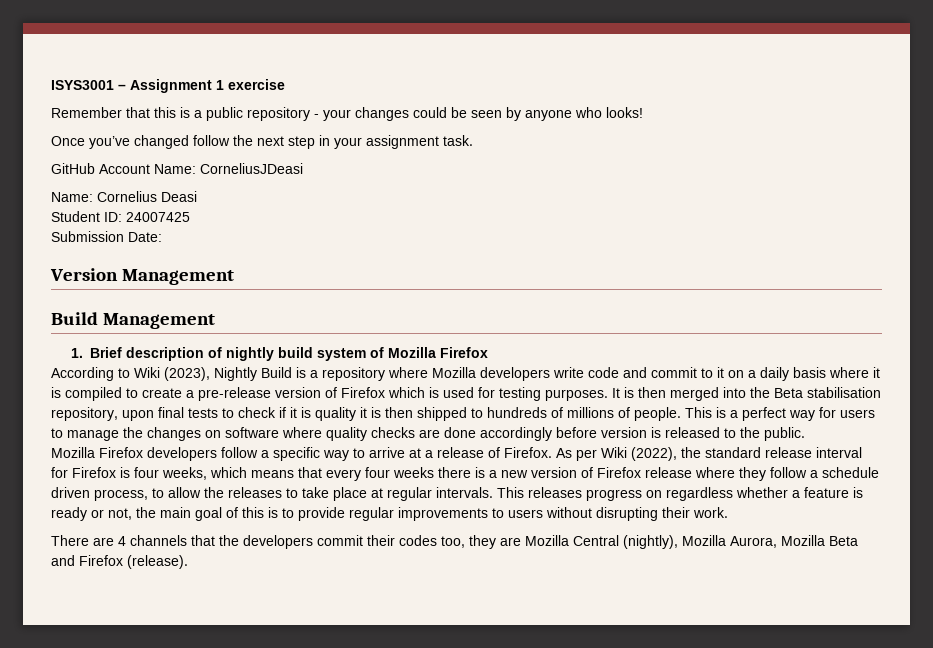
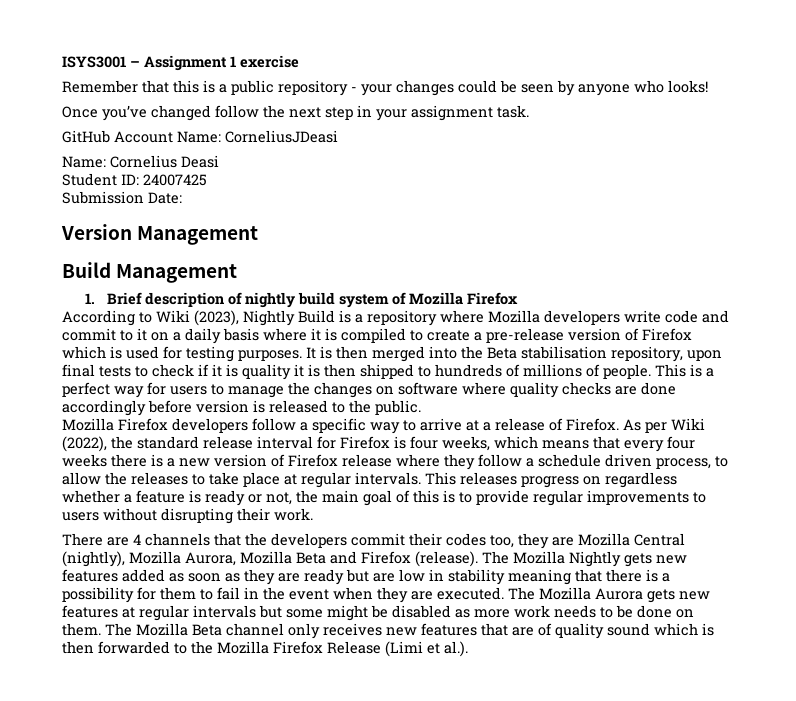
(188, 562) none -> [482,551,687,567] [62,569,670,585] [62,587,710,603] [62,605,694,621] [62,623,714,639] [62,641,468,657] The Mozilla Nightly gets new features added as soon as they are ready but are low in stability meaning that there is a possibility for them to fail in the event when they are executed. The Mozilla Aurora gets new features at regular intervals but some might be disabled as more work needs to be done on them. The Mozilla Beta channel only receives new features that are of quality sound which is then forwarded to the Mozilla Firefox Release (Limi et al.).

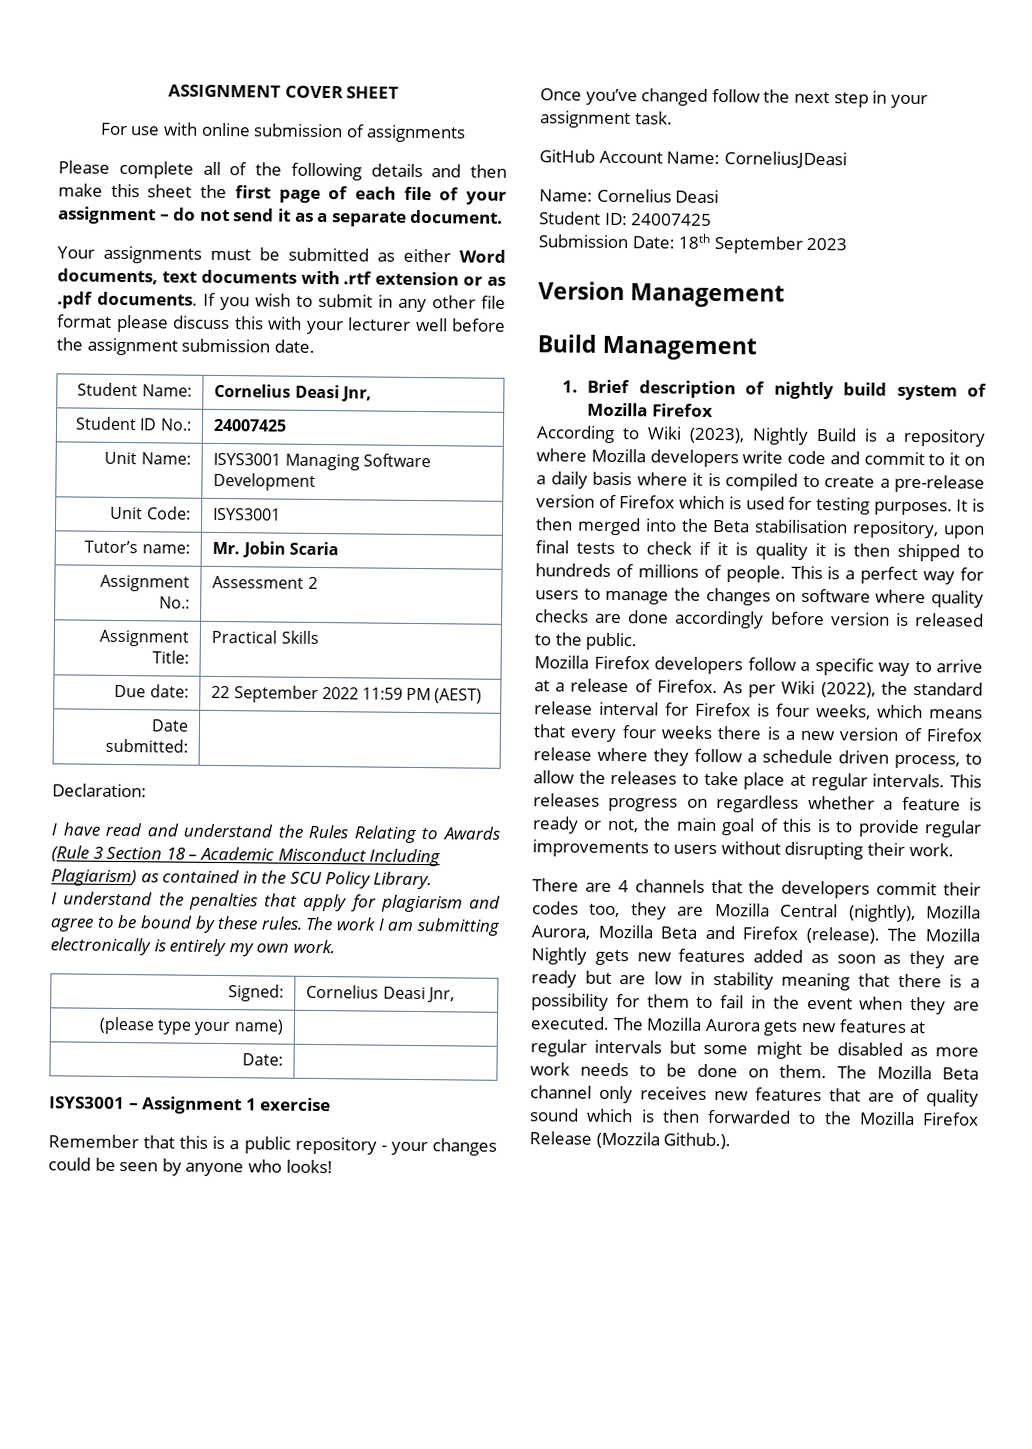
(62, 62) none -> [167,84,400,99] [99,122,467,143] [58,160,507,181] [58,183,507,205] [58,206,504,227] [57,245,507,264] [57,268,506,286] [57,291,506,313] [56,314,506,335] [56,337,315,356] [77,382,192,397] [214,383,372,402] [75,416,192,431] [213,418,288,432] [104,451,191,465] [213,452,431,471] [213,472,317,491] [110,506,191,520] [213,507,282,521] [84,540,190,554] [212,541,339,558] [99,574,190,592] [158,596,190,609] [212,575,318,589] [98,629,189,647] [151,650,189,664] [211,629,319,644] [114,684,189,698] [211,685,483,704] [150,719,189,732] [104,738,188,753] [52,783,147,798] [51,822,500,844] [51,845,442,867] [51,868,433,890] [51,891,501,913] [50,914,501,936] [50,937,335,957] [227,984,284,1002] [306,984,455,1003] [98,1016,284,1036] [241,1053,283,1066] ASSIGNMENT COVER SHEET // For use with online submission of assignments // Please complete all of the following details and then make this sheet the first page of each file of your assignment – do not send it as a separate document. // Your assignments must be submitted as either Word documents, text documents with .rtf extension or as .pdf documents. If you wish to submit in any other file format please discuss this with your lecturer well before the assignment submission date. // Student Name: | Cornelius Deasi Jnr, // Student ID No.: | 24007425 // Unit Name: | ISYS3001 Managing Software Development // Unit Code: | ISYS3001 // Tutor’s name: | Mr. Jobin Scaria // Assignment No.: | Assessment 2 // Assignment Title: | Practical Skills // Due date: | 22 September 2022 11:59 PM (AEST) // Date submitted: | // Declaration: // I have read and understand the Rules Relating to Awards (Rule 3 Section 18 – Academic Misconduct Including Plagiarism) as contained in the SCU Policy Library. // I understand the penalties that apply for plagiarism and agree to be bound by these rules. The work I am submitting electronically is entirely my own work. // Signed: | Cornelius Deasi Jnr, // (please type your name) | // Date: | //
(182, 198) none -> [678,233,848,254] 18th September 2023
[385,641,468,657] (Limi et al.). -> [595,1131,732,1150] (Mozzila Github.).

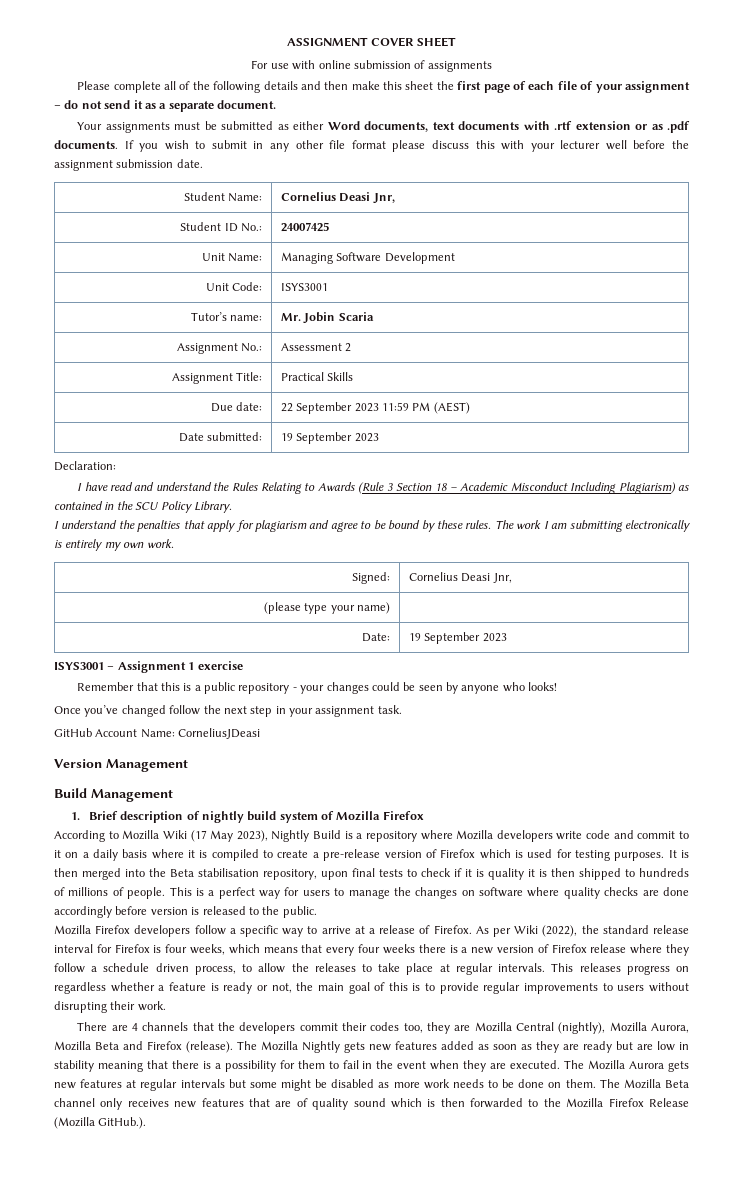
[213,452,282,466] ISYS3001 -> (263, 257) none
[321,687,359,700] 2022 -> [354,403,379,412] 2023
(188, 745) none -> [280,432,379,444] 19 September 2023
(283, 1059) none -> [408,632,507,644] 19 September 2023
[539,188,720,204] [539,211,713,226] [538,233,848,254] // Name: Cornelius Deasi // Student ID: 24007425 // Submission Date: 18th September 2023 -> (261, 733) none
[647,426,745,444] Wiki (2023), -> [122,830,268,842] Mozilla Wiki (17 May 2023),
[595,1131,732,1150] (Mozzila Github.). -> [54,1117,147,1129] (Mozilla GitHub.).

